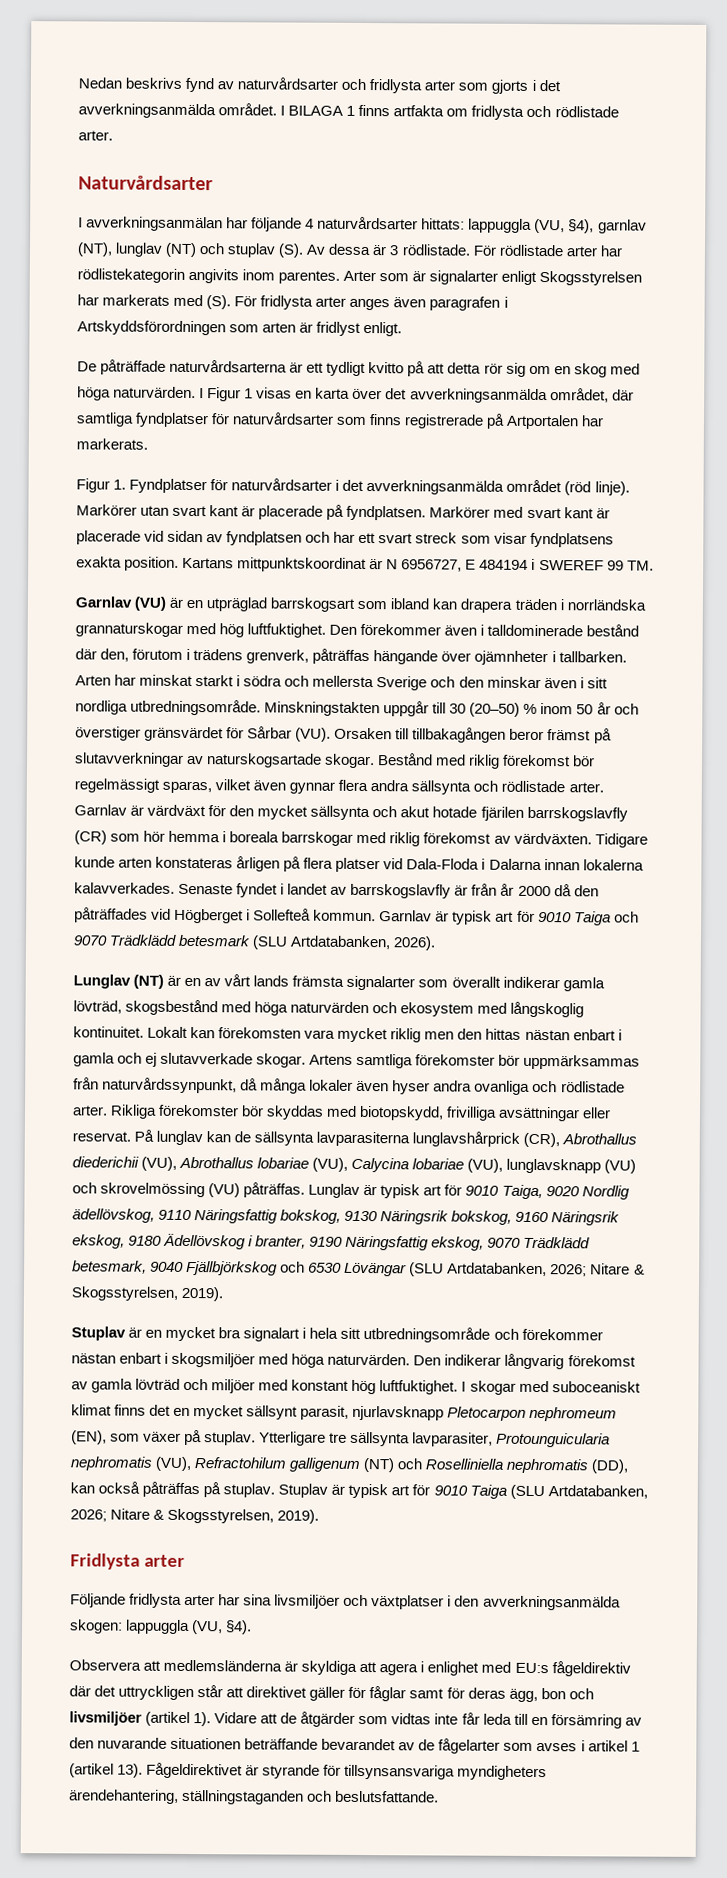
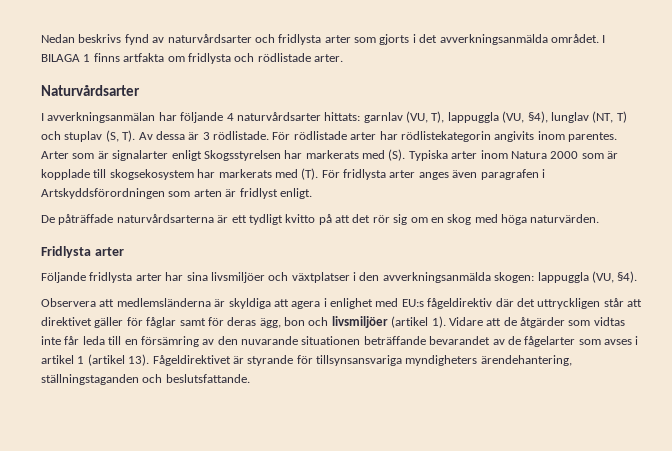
[468,218,647,234] [77,242,305,258] lappuggla (VU, §4), garnlav (NT), lunglav (NT) och stuplav (S). -> [363,111,627,123] [41,130,136,142] garnlav (VU, T), lappuggla (VU, §4), lunglav (NT, T) och stuplav (S, T).
(232, 302) none -> [408,150,618,161] [41,168,319,180] Typiska arter inom Natura 2000 som är kopplade till skogsekosystem har markerats med (T).
[447,362,482,374] detta -> [352,214,371,223] det
[199,387,634,404] [76,412,605,430] [76,438,148,450] [76,478,630,496] [76,504,610,521] [76,530,614,548] [76,556,654,573] [75,596,646,613] [75,622,640,638] [75,648,627,666] [75,674,608,691] [75,699,639,717] [75,726,612,744] [74,752,596,769] [74,778,604,795] [74,804,628,822] [74,830,648,848] [74,856,644,873] [74,882,599,899] [74,907,639,926] [73,934,437,951] [73,974,605,992] [73,999,585,1018] [73,1026,622,1043] [73,1052,641,1070] [73,1077,625,1095] [72,1104,612,1122] [72,1129,638,1148] [72,1156,637,1174] [72,1182,630,1200] [72,1208,621,1226] [72,1233,591,1251] [72,1260,645,1277] [71,1286,224,1302] [71,1326,603,1343] [71,1352,636,1370] [71,1378,641,1395] [71,1404,618,1422] [71,1429,611,1448] [70,1456,630,1474] [70,1481,648,1500] [70,1508,320,1524] I Figur 1 visas en karta över det avverkningsanmälda området, där samtliga fyndplatser för naturvårdsarter som finns registrerade på Artportalen har markerats. // Figur 1. Fyndplatser för naturvårdsarter i det avverkningsanmälda området (röd linje). Markörer utan svart kant är placerade på fyndplatsen. Markörer med svart kant är placerade vid sidan av fyndplatsen och har ett svart streck som visar fyndplatsens exakta position. Kartans mittpunktskoordinat är N 6956727, E 484194 i SWEREF 99 TM. // Garnlav (VU) är en utpräglad barrskogsart som ibland kan drapera träden i norrländska grannaturskogar med hög luftfuktighet. Den förekommer även i talldominerade bestånd där den, förutom i trädens grenverk, påträffas hängande över ojämnheter i tallbarken. Arten har minskat starkt i södra och mellersta Sverige och den minskar även i sitt nordliga utbredningsområde. Minskningstakten uppgår till 30 (20–50) % inom 50 år och överstiger gränsvärdet för Sårbar (VU). Orsaken till tillbakagången beror främst på slutavverkningar av naturskogsartade skogar. Bestånd med riklig förekomst bör regelmässigt sparas, vilket även gynnar flera andra sällsynta och rödlistade arter. Garnlav är värdväxt för den mycket sällsynta och akut hotade fjärilen barrskogslavfly (CR) som hör hemma i boreala barrskogar med riklig förekomst av värdväxten. Tidigare kunde arten konstateras årligen på flera platser vid Dala-Floda i Dalarna innan lokalerna kalavverkades. Senaste fyndet i landet av barrskogslavfly är från år 2000 då den påträffades vid Högberget i Sollefteå kommun. Garnlav är typisk art för 9010 Taiga och 9070 Trädklädd betesmark (SLU Artdatabanken, 2026). // Lunglav (NT) är en av vårt lands främsta signalarter som överallt indikerar gamla lövträd, skogsbestånd med höga naturvärden och ekosystem med långskoglig kontinuitet. Lokalt kan förekomsten vara mycket riklig men den hittas nästan enbart i gamla och ej slutavverkade skogar. Artens samtliga förekomster bör uppmärksammas från naturvårdssynpunkt, då många lokaler även hyser andra ovanliga och rödlistade arter. Rikliga förekomster bör skyddas med biotopskydd, frivilliga avsättningar eller reservat. På lunglav kan de sällsynta lavparasiterna lunglavshårprick (CR), Abrothallus diederichii (VU), Abrothallus lobariae (VU), Calycina lobariae (VU), lunglavsknapp (VU) och skrovelmössing (VU) påträffas. Lunglav är typisk art för 9010 Taiga, 9020 Nordlig ädellövskog, 9110 Näringsfattig bokskog, 9130 Näringsrik bokskog, 9160 Näringsrik ekskog, 9180 Ädellövskog i branter, 9190 Näringsfattig ekskog, 9070 Trädklädd betesmark, 9040 Fjällbjörkskog och 6530 Lövängar (SLU Artdatabanken, 2026; Nitare & Skogsstyrelsen, 2019). // Stuplav är en mycket bra signalart i hela sitt utbredningsområde och förekommer nästan enbart i skogsmiljöer med höga naturvärden. Den indikerar långvarig förekomst av gamla lövträd och miljöer med konstant hög luftfuktighet. I skogar med suboceaniskt klimat finns det en mycket sällsynt parasit, njurlavsknapp Pletocarpon nephromeum (EN), som växer på stuplav. Ytterligare tre sällsynta lavparasiter, Protounguicularia nephromatis (VU), Refractohilum galligenum (NT) och Roselliniella nephromatis (DD), kan också påträffas på stuplav. Stuplav är typisk art för 9010 Taiga (SLU Artdatabanken, 2026; Nitare & Skogsstyrelsen, 2019). -> (600, 218) none

